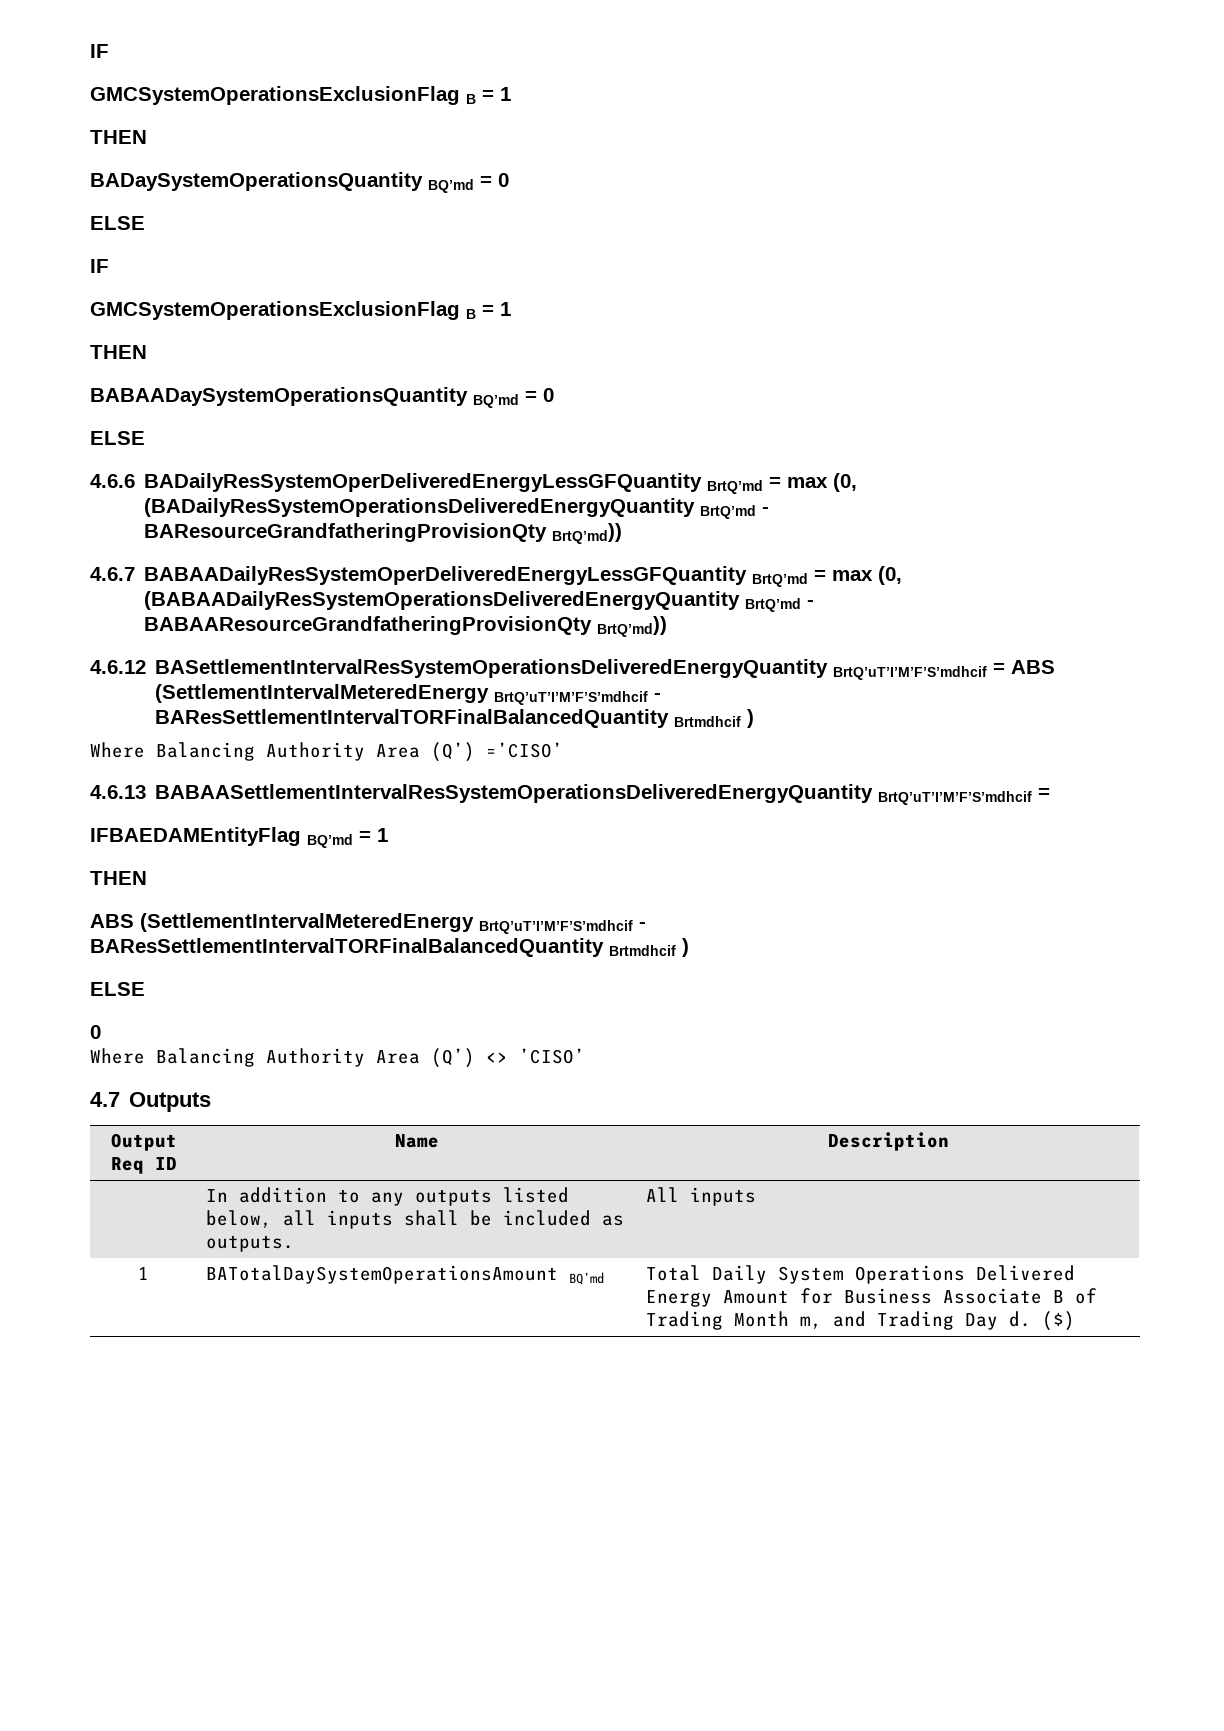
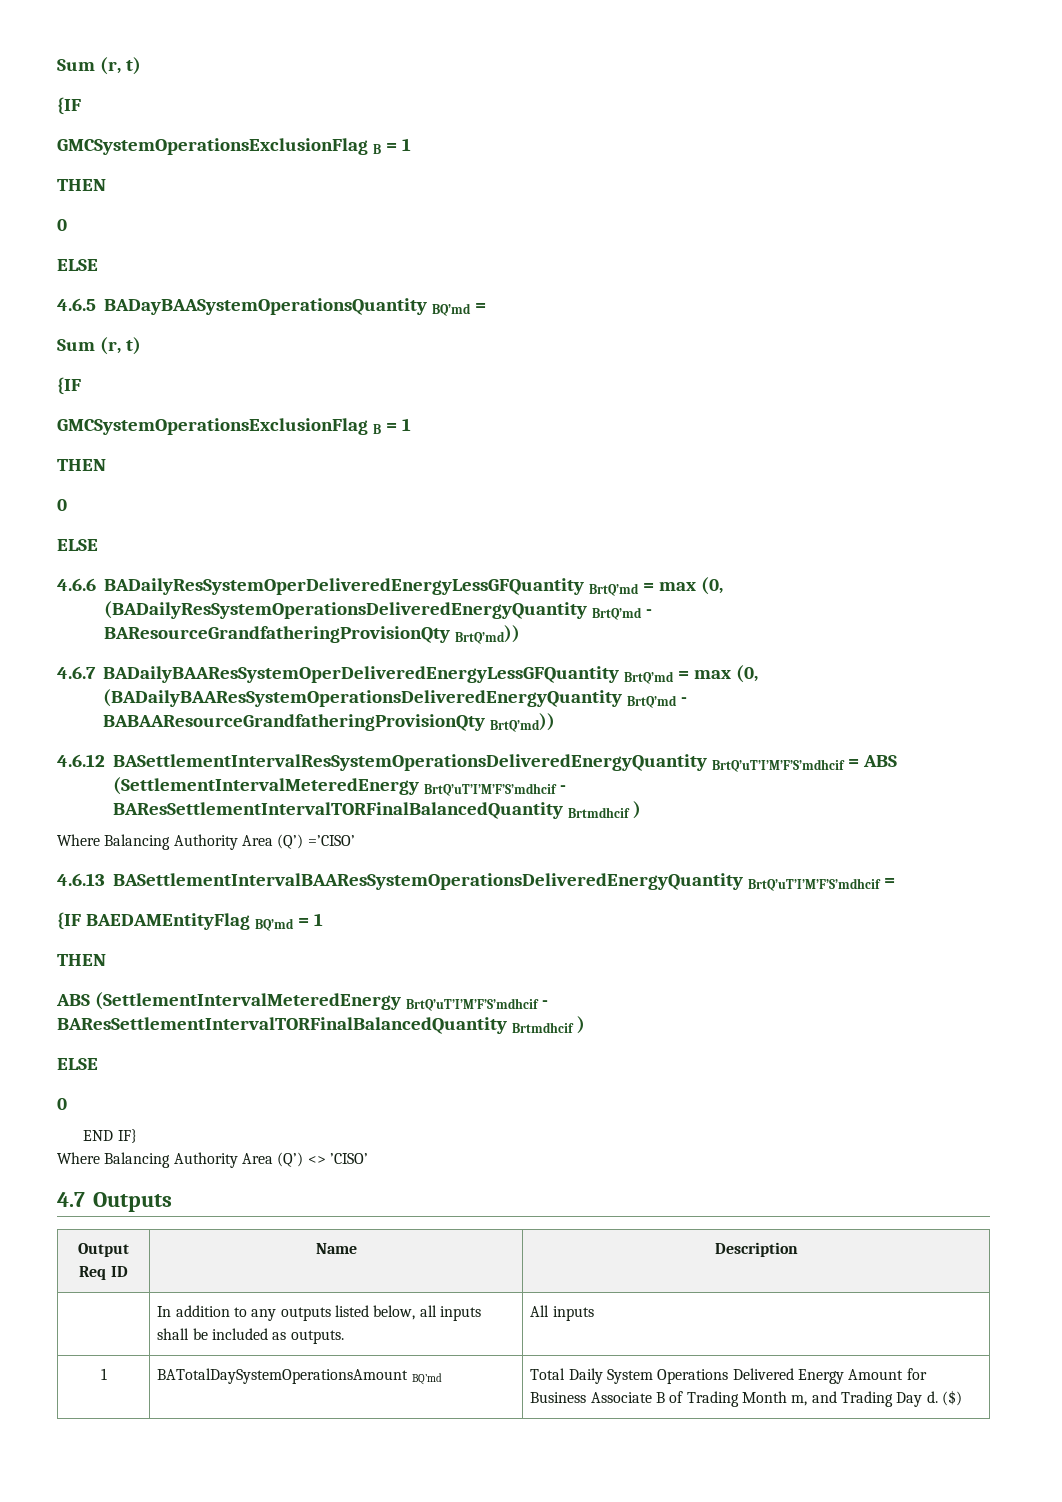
[90,44,109,58] [90,86,511,105] [90,130,147,144] [90,172,509,193] [90,216,145,230] [90,259,109,273] [90,301,511,320] [90,345,147,359] [90,387,537,408] IF // GMCSystemOperationsExclusionFlag B = 1 // THEN // BADaySystemOperationsQuantity BQ’md = 0 // ELSE // IF // GMCSystemOperationsExclusionFlag B = 1 // THEN // BABAADaySystemOperationsQuantity BQ’md = -> [57,57,141,75] [57,97,81,115] [57,138,411,155] [57,179,106,191] [57,219,67,231] [57,259,98,271] [57,298,486,316] [57,337,141,355] [57,377,81,395] [57,418,411,435] [57,459,106,471] Sum (r, t) // {IF // GMCSystemOperationsExclusionFlag B = 1 // THEN // 0 // ELSE // 4.6.5 BADayBAASystemOperationsQuantity BQ’md = // Sum (r, t) // {IF // GMCSystemOperationsExclusionFlag B = 1 // THEN //
[144,566,903,587] [144,591,741,610] BABAADailyResSystemOperDeliveredEnergyLessGFQuantity BrtQ’md = max (0, (BABAADailyResSystemOperationsDeliveredEnergyQuantity -> [103,665,758,684] [103,689,622,707] BADailyBAAResSystemOperDeliveredEnergyLessGFQuantity BrtQ’md = max (0, (BADailyBAAResSystemOperationsDeliveredEnergyQuantity
[155,784,874,803] BABAASettlementIntervalResSystemOperationsDeliveredEnergyQuantity -> [113,873,743,890] BASettlementIntervalBAAResSystemOperationsDeliveredEnergyQuantity
[90,827,301,846] IFBAEDAMEntityFlag -> [57,912,250,930] {IF BAEDAMEntityFlag
(101, 1032) none -> [83,1129,137,1143] // END IF}

